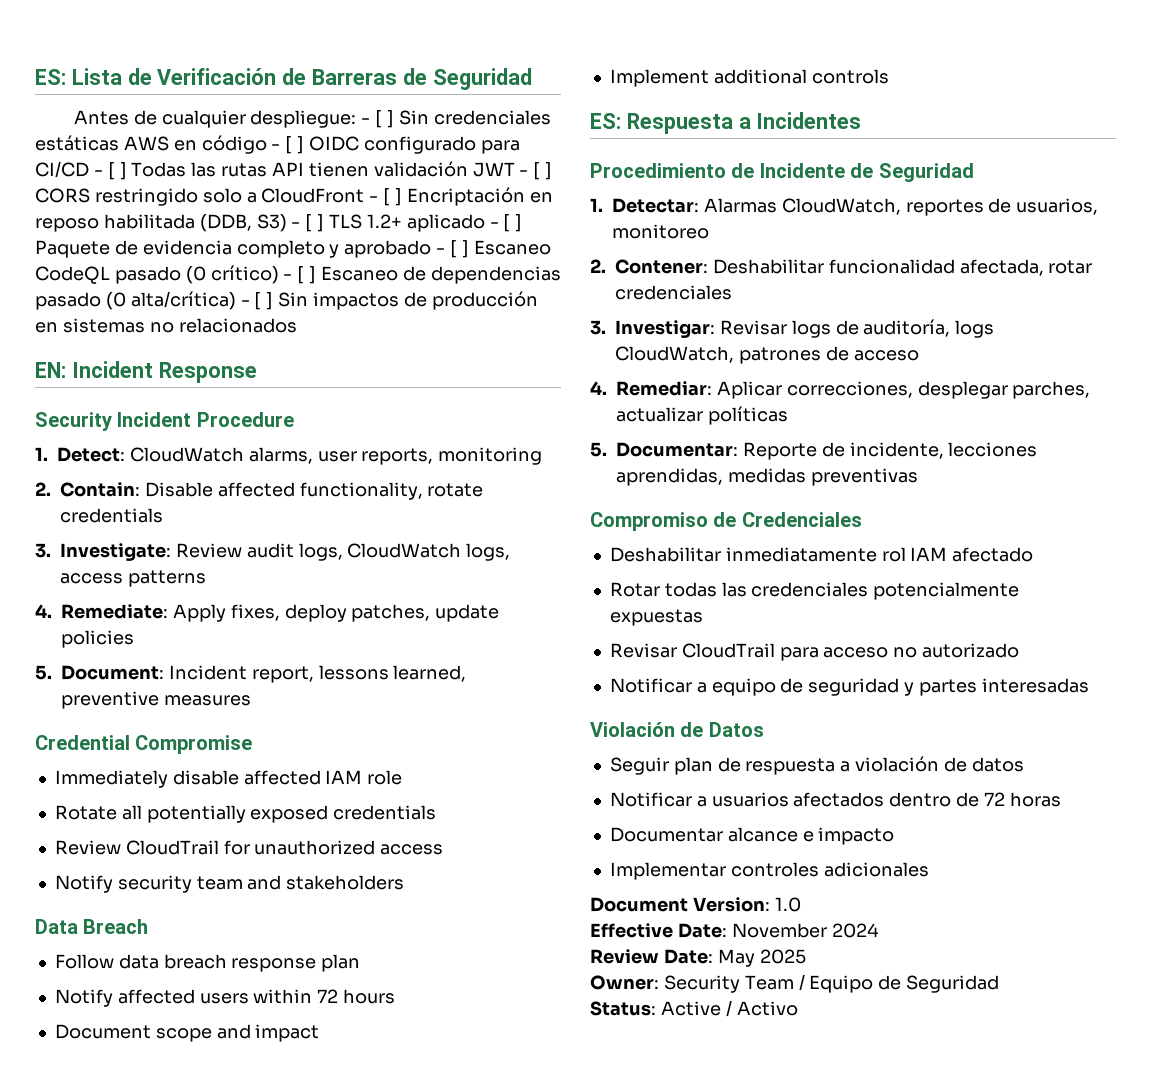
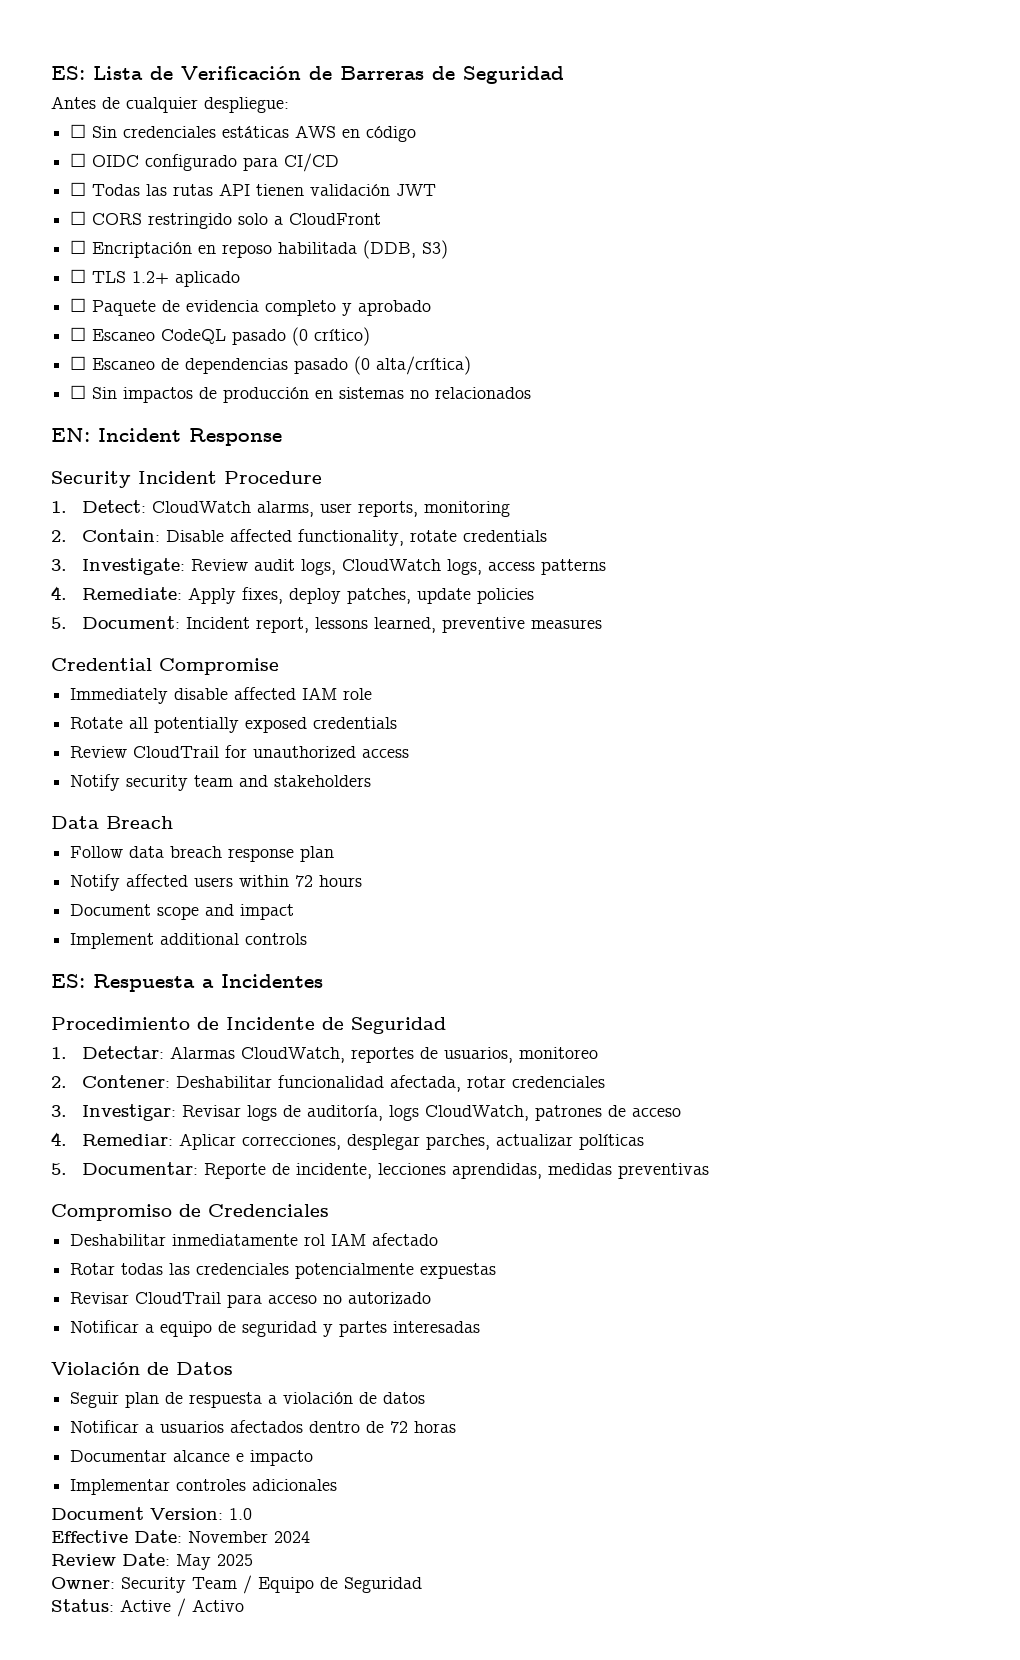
[361,110,395,128] - [ ] -> [70,124,87,138] // ☐
[271,136,305,154] - [ ] -> [70,153,87,167] // ☐
[93,162,127,180] - [ ] -> [70,182,87,196] // ☐
[519,162,553,180] - [ ] -> [70,211,87,225] // ☐
[369,188,403,206] - [ ] -> [70,240,87,254] // ☐
[291,214,325,232] - [ ] -> [70,269,87,283] // ☐
[489,214,523,232] - [ ] -> [70,298,87,312] // ☐
[436,240,469,258] - [ ] -> [70,327,87,341] // ☐
[283,266,317,284] - [ ] -> [70,356,87,370] // ☐
[240,292,274,310] - [ ] -> [70,385,87,399] // ☐

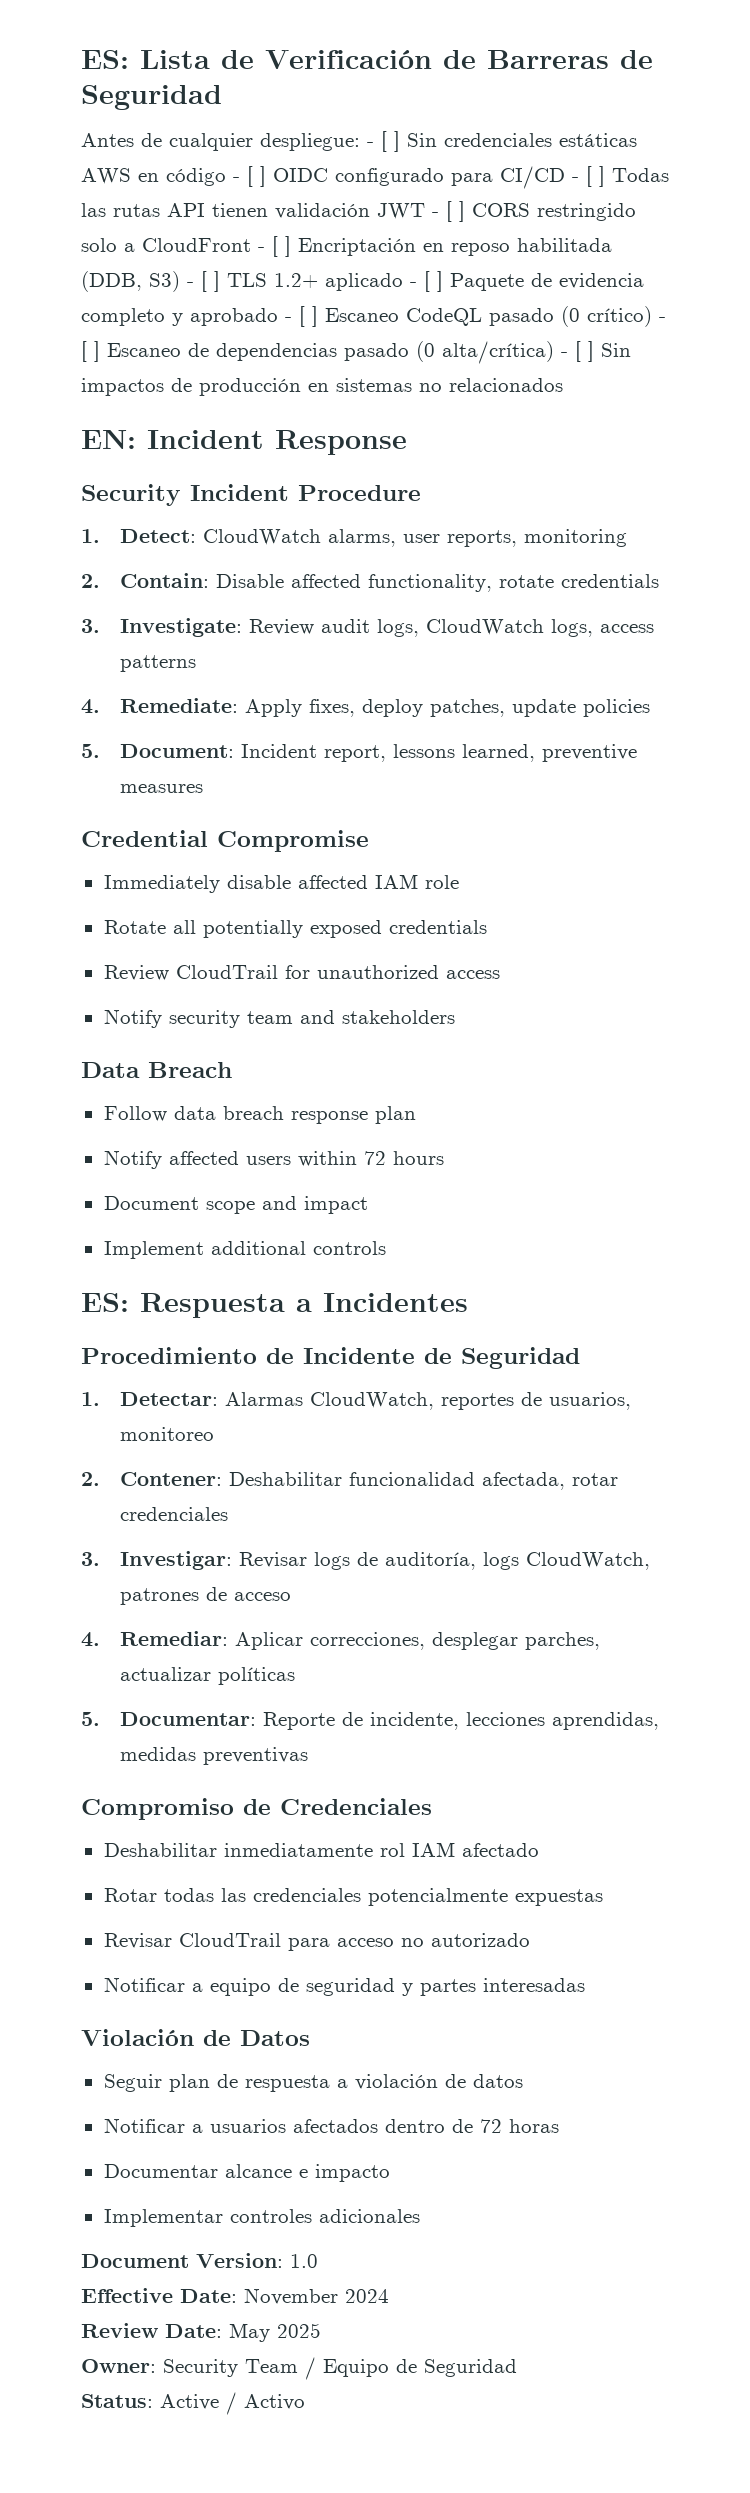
[70,124,87,138] // ☐ -> [367,131,400,152] - [ ]
[70,153,87,167] // ☐ -> [233,166,266,187] - [ ]
[70,182,87,196] // ☐ -> [572,166,605,187] - [ ]
[70,211,87,225] // ☐ -> [432,201,465,222] - [ ]
[70,240,87,254] // ☐ -> [258,236,291,257] - [ ]
[70,269,87,283] // ☐ -> [187,271,220,292] - [ ]
[70,298,87,312] // ☐ -> [410,271,443,292] - [ ]
[70,327,87,341] // ☐ -> [285,306,318,327] - [ ]
[70,356,87,370] // ☐ -> [659,317,666,322] [81,341,100,362] - [ ]
[70,385,87,399] // ☐ -> [561,341,594,362] - [ ]

